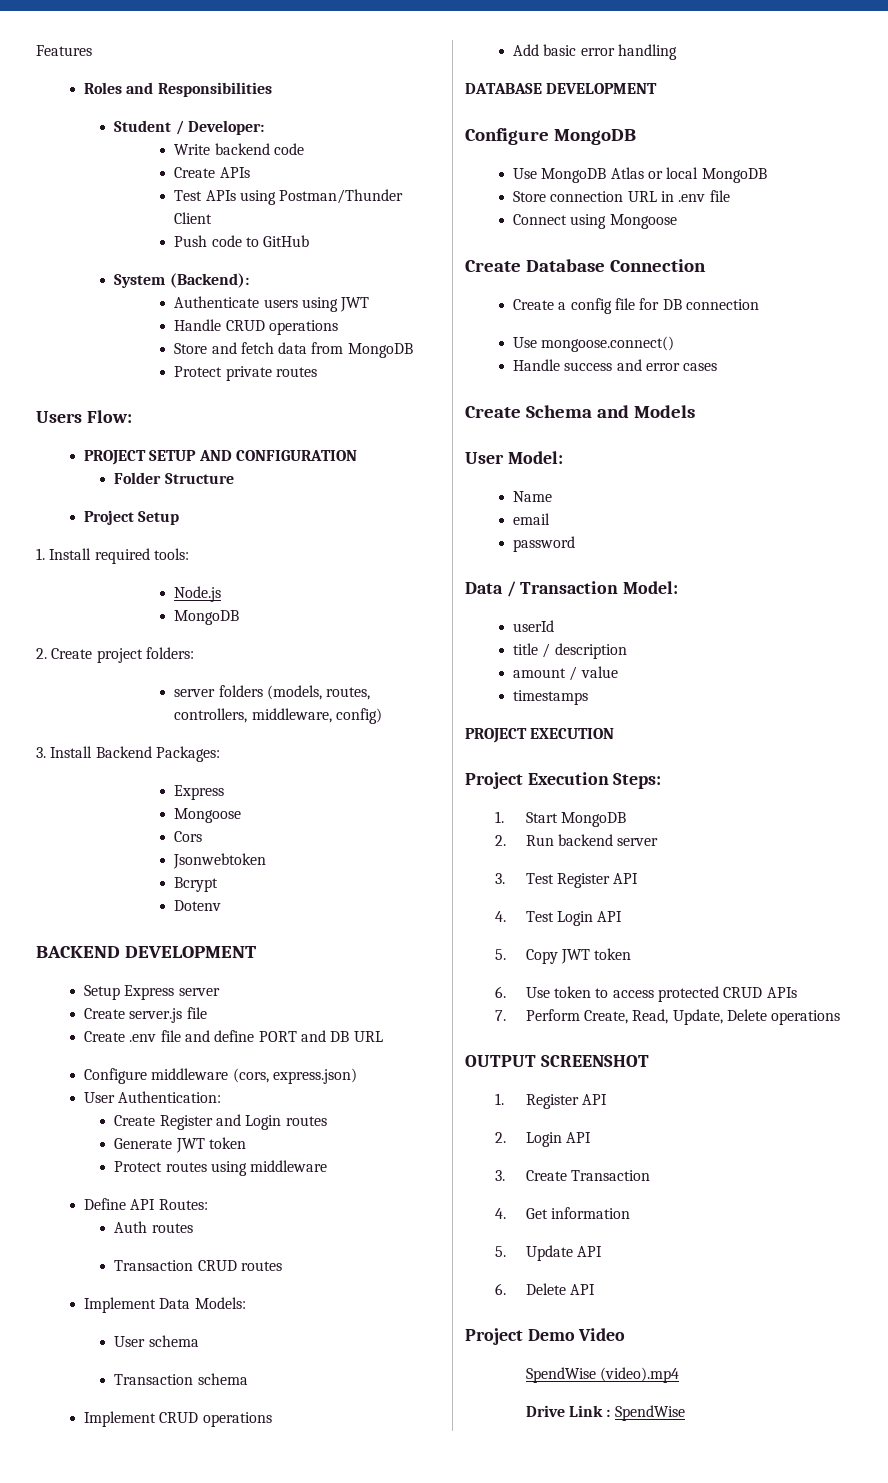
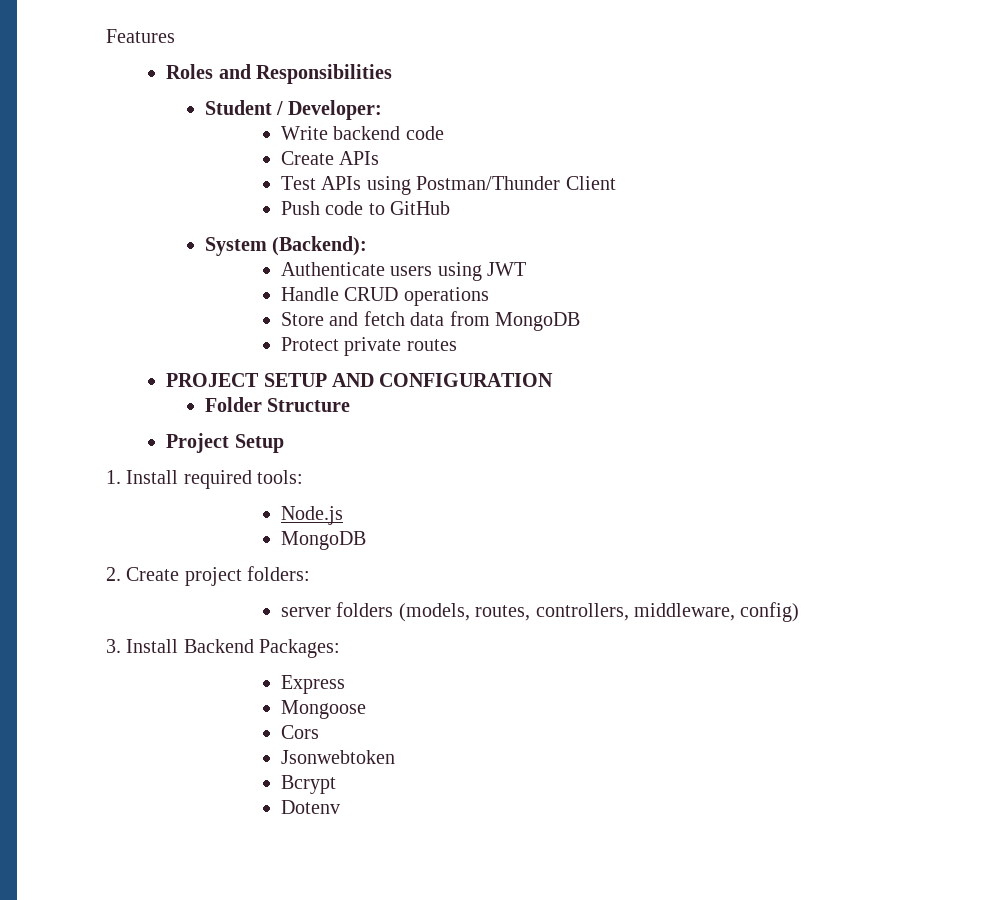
[36,410,132,423] // Users Flow: -> (457, 345) none
[36,946,256,958] [83,985,220,1000] [83,1007,207,1023] [83,1030,383,1042] [83,1068,357,1084] [83,1091,222,1103] [114,1114,327,1130] [114,1137,246,1153] [114,1160,328,1176] [83,1198,208,1210] [114,1221,193,1233] [114,1260,282,1271] [83,1297,246,1313] [114,1335,199,1347] [114,1373,248,1385] [83,1411,272,1427] [512,44,677,60] [465,83,658,94] [465,128,636,145] [512,167,767,183] [512,190,730,202] [512,214,677,229] [465,259,706,272] [512,298,759,314] [512,336,675,352] [512,359,718,371] [465,405,695,418] [465,451,563,464] [512,491,552,502] [512,513,550,525] [512,536,575,552] [465,581,679,597] [512,620,554,632] [512,643,627,659] [512,666,618,681] [512,690,588,705] [465,728,615,743] [465,772,662,789] [495,811,627,827] [495,834,659,846] [495,873,639,888] [495,911,623,926] [495,948,632,964] [495,986,797,1002] [495,1009,841,1025] [465,1055,649,1067] [495,1093,608,1109] [495,1132,592,1147] [495,1170,651,1181] [495,1207,631,1219] [495,1245,603,1261] [495,1283,596,1295] [465,1328,626,1345] [525,1367,680,1383] [525,1405,685,1421] // BACKEND DEVELOPMENT // Setup Express server // Create server.js file // Create .env file and define PORT and DB URL // Configure middleware (cors, express.json) // User Authentication: // Create Register and Login routes // Generate JWT token // Protect routes using middleware // Define API Routes: // Auth routes // Transaction CRUD routes // Implement Data Models: // User schema // Transaction schema // Implement CRUD operations // Add basic error handling // DATABASE DEVELOPMENT // Configure MongoDB // Use MongoDB Atlas or local MongoDB // Store connection URL in .env file // Connect using Mongoose // Create Database Connection // Create a config file for DB connection // Use mongoose.connect() // Handle success and error cases // Create Schema and Models // User Model: // Name // email // password // Data / Transaction Model: // userId // title / description // amount / value // timestamps // PROJECT EXECUTION // Project Execution Steps: // 1. Start MongoDB // 2. Run backend server // 3. Test Register API // 4. Test Login API // 5. Copy JWT token // 6. Use token to access protected CRUD APIs // 7. Perform Create, Read, Update, Delete operations // OUTPUT SCREENSHOT // 1. Register API // 2. Login API // 3. Create Transaction // 4. Get information // 5. Update API // 6. Delete API // Project Demo Video // SpendWise (video).mp4 // Drive Link : SpendWise -> (341, 807) none

